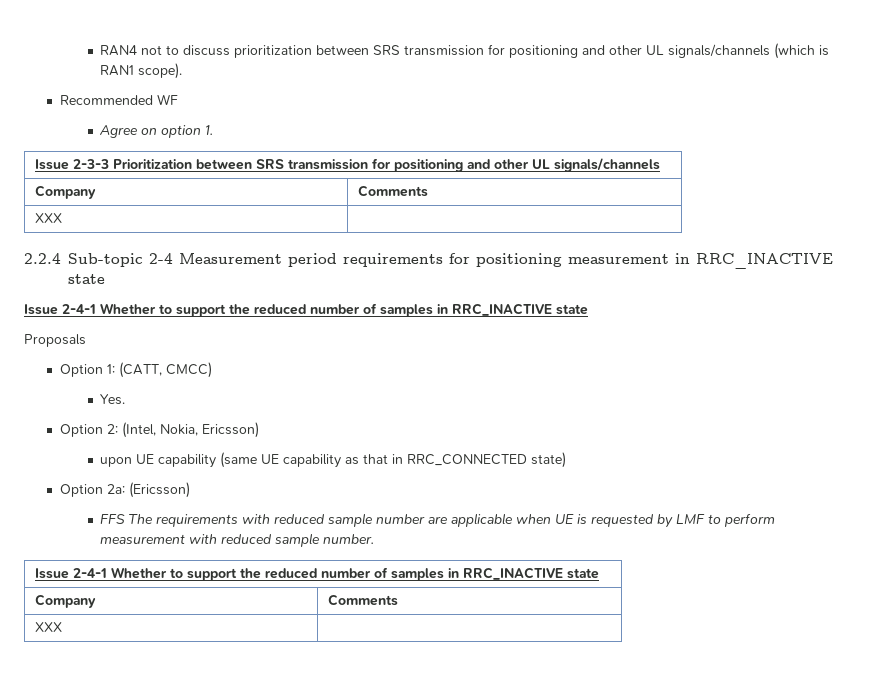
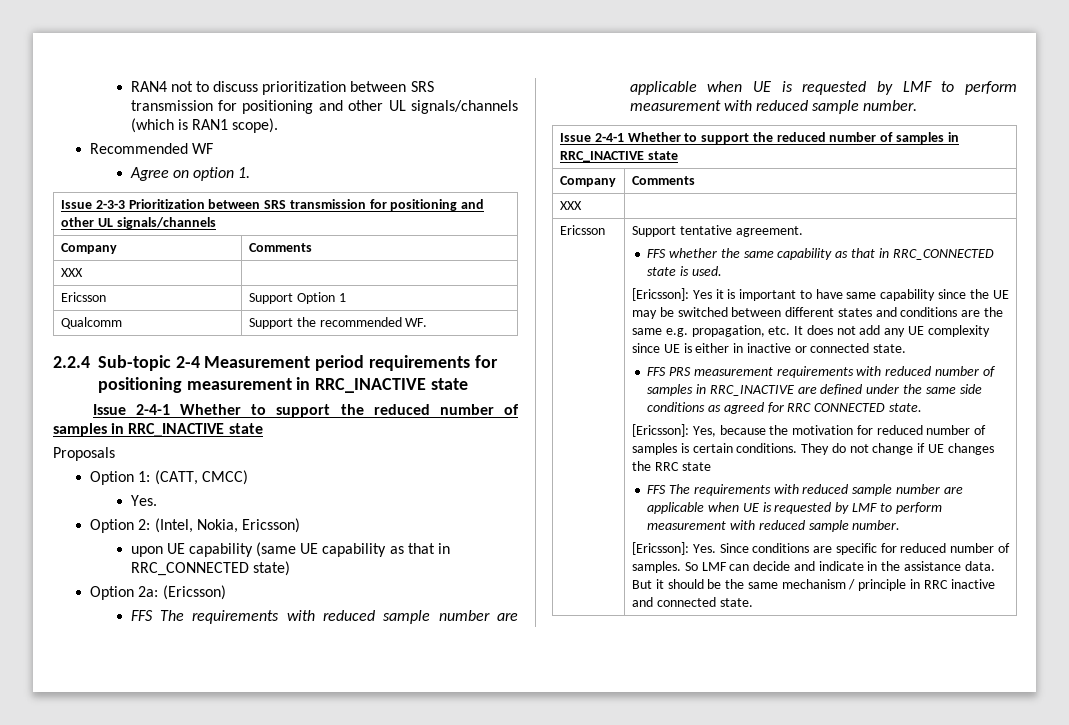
(62, 218) none -> [60,292,106,302] [248,292,346,304] [60,317,122,329] [248,317,428,329] // Ericsson | Support Option 1 // Qualcomm | Support the recommended WF.
(62, 627) none -> [559,225,605,235] [631,225,803,237] [647,248,994,260] [647,266,722,276] [631,288,1009,301] [631,307,1003,319] [631,325,990,337] [631,343,907,353] [647,366,995,378] [647,384,982,396] [647,402,923,414] [631,424,987,437] [631,443,994,455] [631,461,711,471] [647,484,963,496] [647,502,942,514] [647,520,901,532] [631,542,1010,555] [631,561,995,573] [631,579,995,591] [631,597,753,607] // Ericsson | Support tentative agreement. // FFS whether the same capability as that in RRC_CONNECTED state is used. // [Ericsson]: Yes it is important to have same capability since the UE may be switched between different states and conditions are the same e.g. propagation, etc. It does not add any UE complexity since UE is either in inactive or connected state. // FFS PRS measurement requirements with reduced number of samples in RRC_INACTIVE are defined under the same side conditions as agreed for RRC CONNECTED state. // [Ericsson]: Yes, because the motivation for reduced number of samples is certain conditions. They do not change if UE changes the RRC state // FFS The requirements with reduced sample number are applicable when UE is requested by LMF to perform measurement with reduced sample number. // [Ericsson]: Yes. Since conditions are specific for reduced number of samples. So LMF can decide and indicate in the assistance data. But it should be the same mechanism / principle in RRC inactive and connected state.

